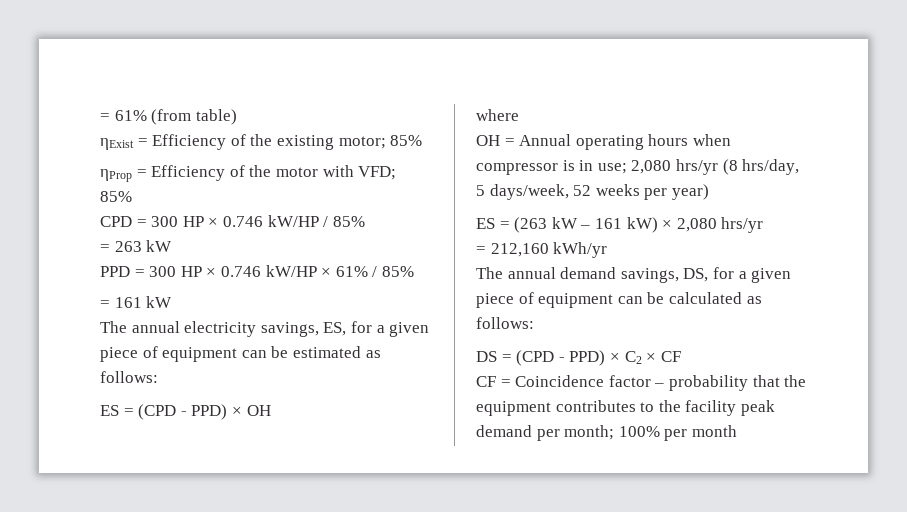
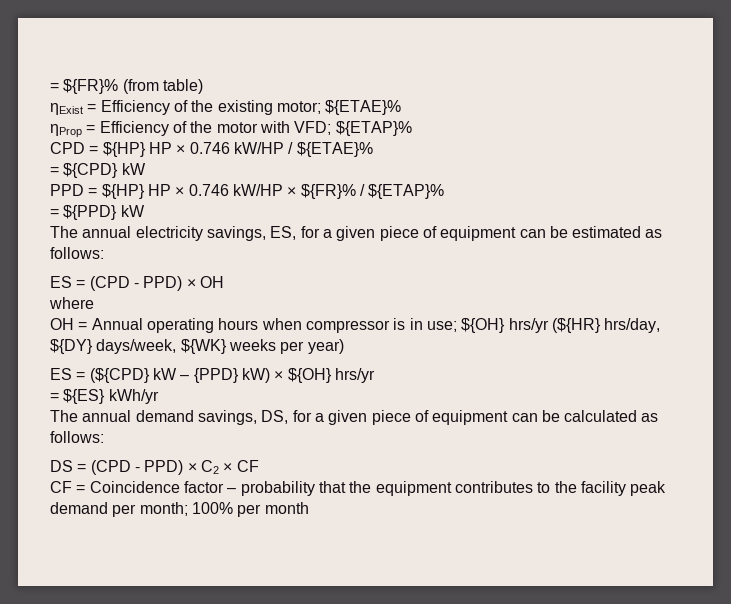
[100,110,147,121] = 61% -> [50,79,119,94] = ${FR}%
[390,135,423,146] 85% -> [325,100,402,115] ${ETAE}%
[100,191,132,202] 85% -> [335,121,412,136] ${ETAP}%
[151,216,179,227] 300 -> [102,142,146,157] ${HP}
[332,216,365,227] [100,241,142,252] 85% // = 263 -> [296,142,373,157] [50,163,119,178] ${ETAE}% // = ${CPD}
[149,266,177,277] 300 -> [101,184,145,199] ${HP}
[335,266,414,277] [100,297,142,308] 61% / 85% // = 161 -> [300,184,445,199] [50,205,118,220] ${FR}% / ${ETAP}% // = ${PPD}
[631,159,800,175] [476,184,592,200] 2,080 hrs/yr (8 hrs/day, 5 days/week, 52 -> [461,318,661,333] [50,339,227,354] ${OH} hrs/yr (${HR} hrs/day, ${DY} days/week, ${WK}
[514,217,548,233] (263 -> [89,368,150,383] (${CPD}
[594,218,622,229] 161 -> [193,368,239,383] {PPD}
[676,218,717,232] 2,080 -> [287,368,332,383] ${OH}
[490,243,549,257] 212,160 -> [63,389,106,404] ${ES}

